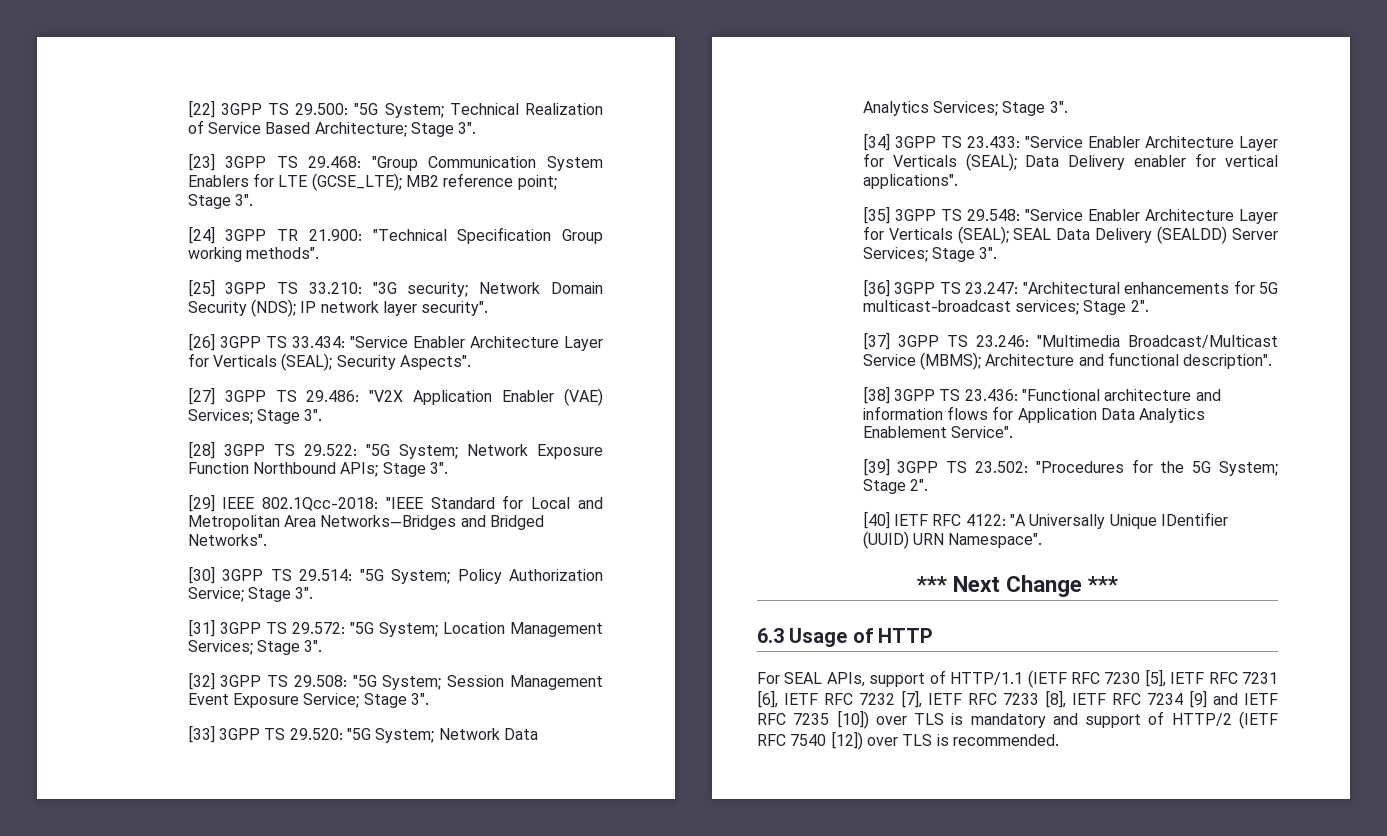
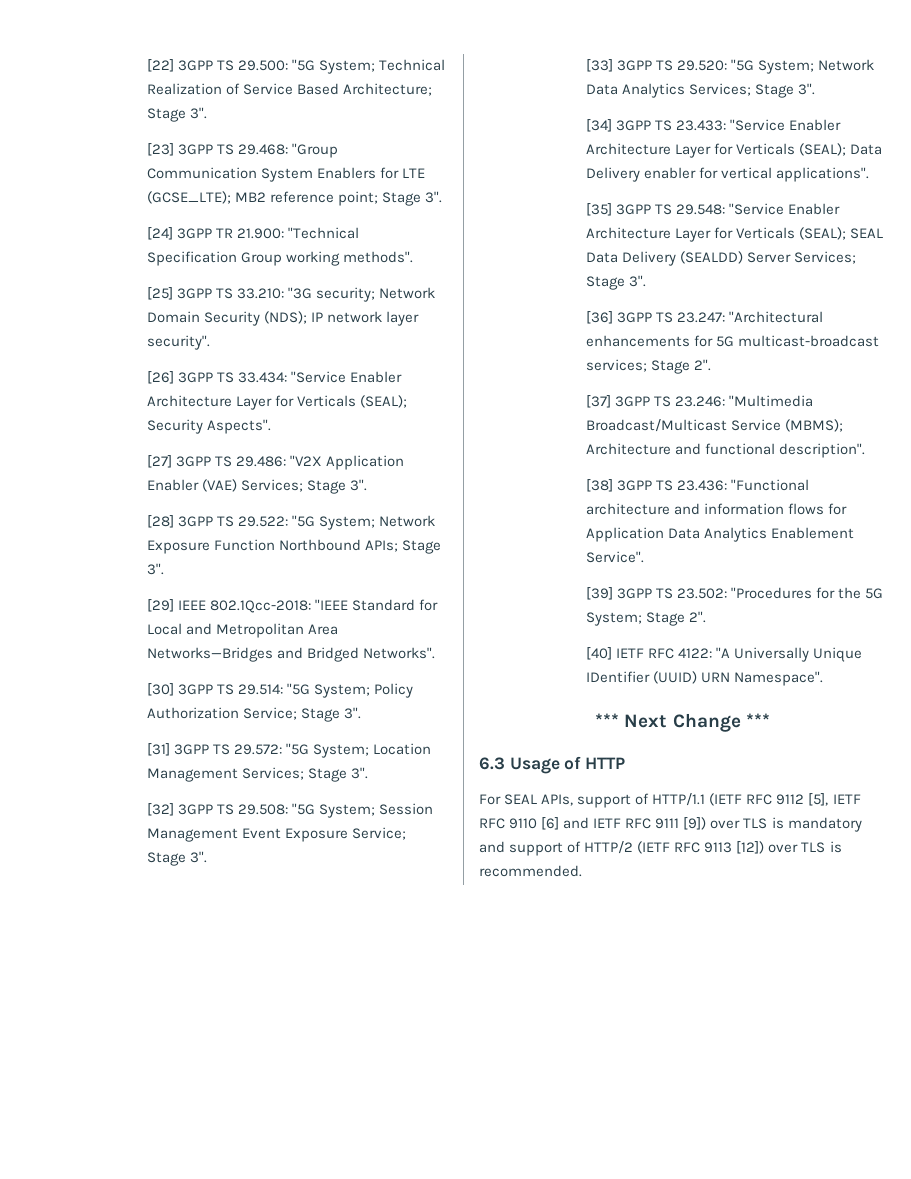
[1104,672,1141,684] 7230 -> [776,794,805,805] 9112
[1242,672,1278,684] [757,690,1207,708] 7231 [6], IETF RFC 7232 [7], IETF RFC 7233 [8], IETF RFC 7234 [9] -> [509,817,560,830] 9110 [6]
[793,710,869,729] 7235 [10]) -> [655,817,707,830] 9111 [9])
[790,734,827,746] 7540 -> [704,842,733,853] 9113

